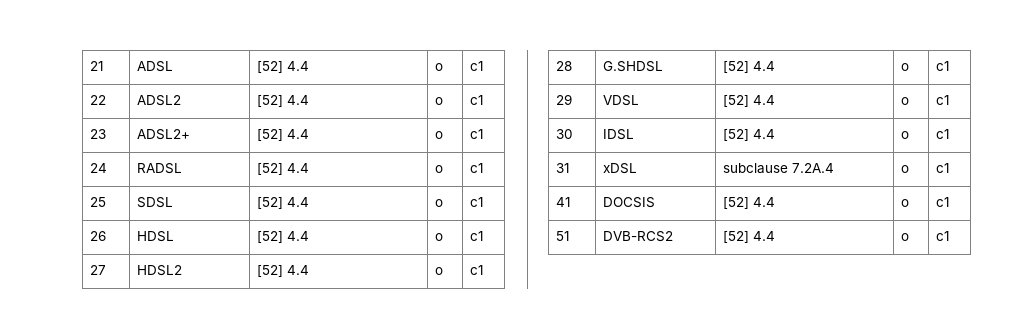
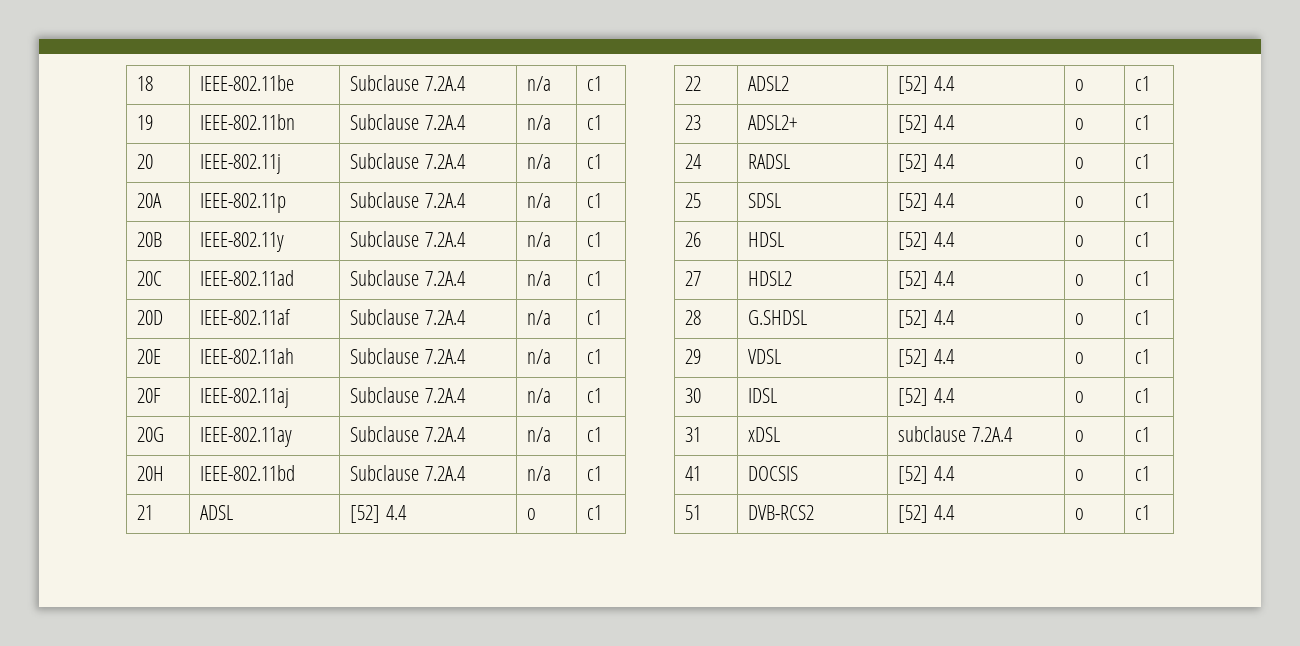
(90, 66) none -> [137,76,154,91] [200,75,295,91] [350,75,466,91] [527,76,552,91] [587,76,603,91] [137,115,154,130] [200,114,296,130] [350,114,466,130] [527,115,552,130] [587,115,603,130] [137,154,154,169] [200,154,282,174] [350,153,466,169] [527,154,552,169] [587,154,603,169] [137,193,163,208] [200,193,287,213] [350,192,466,208] [527,193,552,208] [587,193,603,208] [137,232,163,247] [200,232,285,252] [350,231,466,247] [527,232,552,247] [587,232,603,247] [137,271,163,286] [200,270,295,286] [350,270,466,286] [527,271,552,286] [587,271,603,286] [137,310,164,325] [200,309,292,325] [350,309,466,325] [527,310,552,325] [587,310,603,325] [137,349,162,364] [200,348,295,364] [350,348,466,364] [527,349,552,364] [587,349,603,364] [137,388,162,403] [200,388,290,408] [350,387,466,403] [527,388,552,403] [587,388,603,403] [137,427,165,442] [200,427,293,447] [350,426,466,442] [527,427,552,442] [587,427,603,442] [137,466,165,481] [200,465,296,481] [350,465,466,481] [527,466,552,481] [587,466,603,481] 18 | IEEE-802.11be | Subclause 7.2A.4 | n/a | c1 // 19 | IEEE-802.11bn | Subclause 7.2A.4 | n/a | c1 // 20 | IEEE-802.11j | Subclause 7.2A.4 | n/a | c1 // 20A | IEEE-802.11p | Subclause 7.2A.4 | n/a | c1 // 20B | IEEE-802.11y | Subclause 7.2A.4 | n/a | c1 // 20C | IEEE-802.11ad | Subclause 7.2A.4 | n/a | c1 // 20D | IEEE-802.11af | Subclause 7.2A.4 | n/a | c1 // 20E | IEEE-802.11ah | Subclause 7.2A.4 | n/a | c1 // 20F | IEEE-802.11aj | Subclause 7.2A.4 | n/a | c1 // 20G | IEEE-802.11ay | Subclause 7.2A.4 | n/a | c1 // 20H | IEEE-802.11bd | Subclause 7.2A.4 | n/a | c1 //

